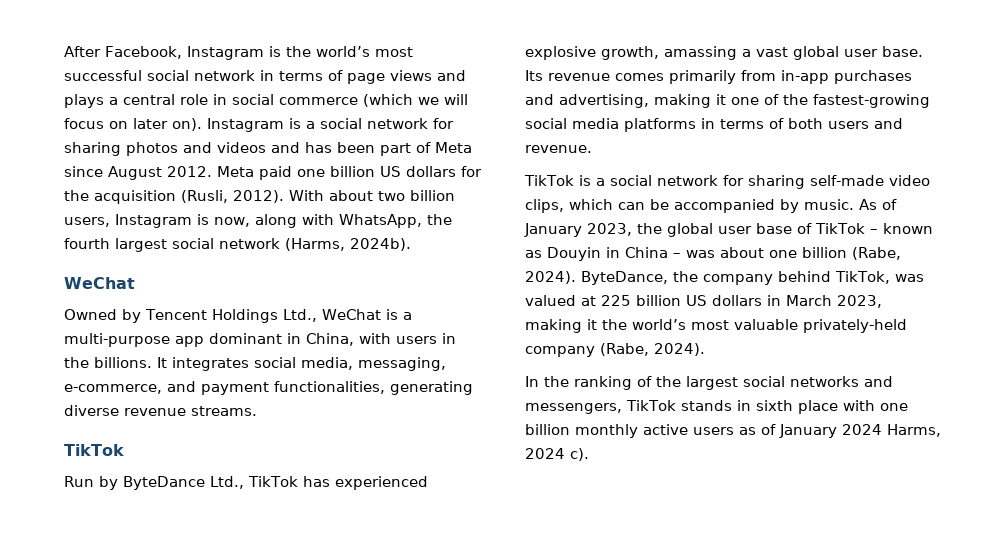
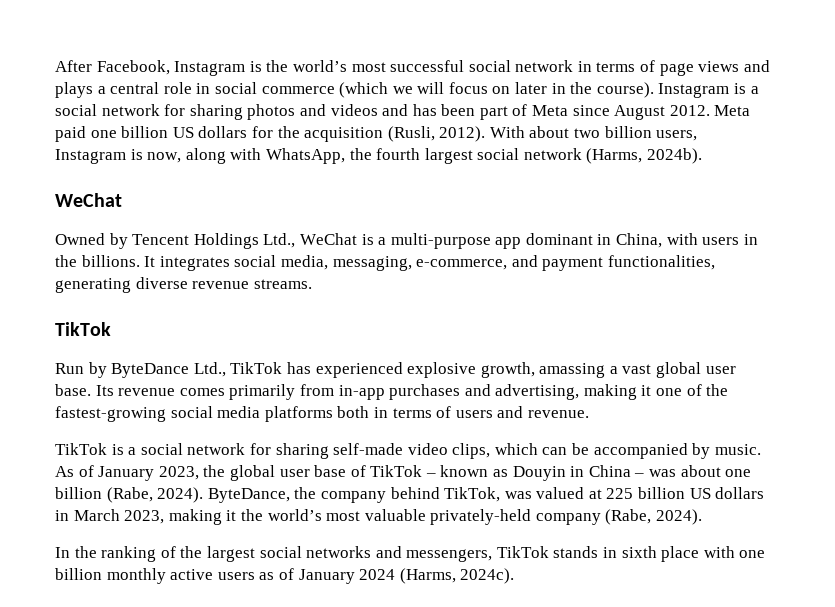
[172,118,202,131] on). -> [551,82,654,98] in the course).
[701,118,823,129] in terms of both -> [337,406,452,418] both in terms of
[887,424,941,437] [525,448,589,461] Harms, 2024 c). -> [399,568,515,584] (Harms, 2024c).

